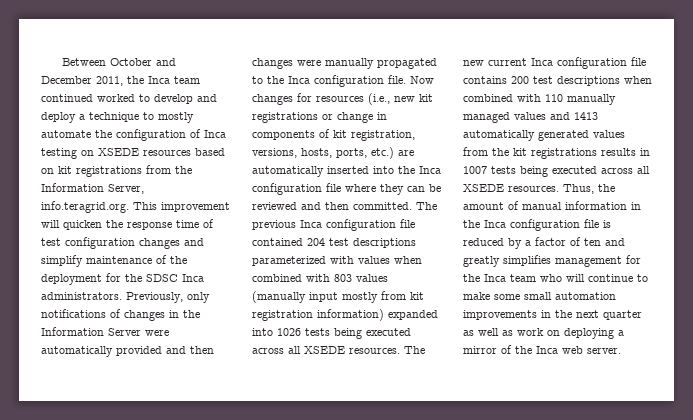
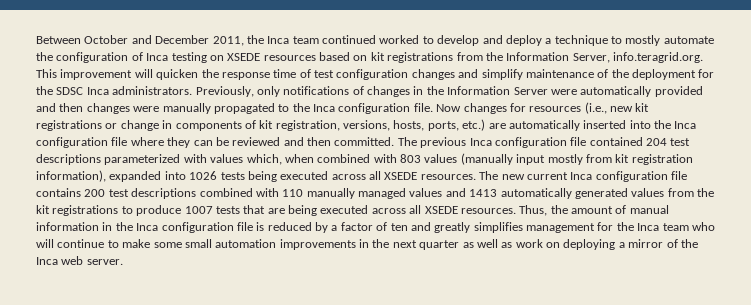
(390, 260) none -> [246,154,282,165] which,
[317,309,384,321] information) -> [36,170,106,182] information),
[624,76,652,84] when -> (197, 193) none
[601,148,650,156] [463,166,516,174] results in 1007 tests -> [121,205,285,216] to produce 1007 tests that are

